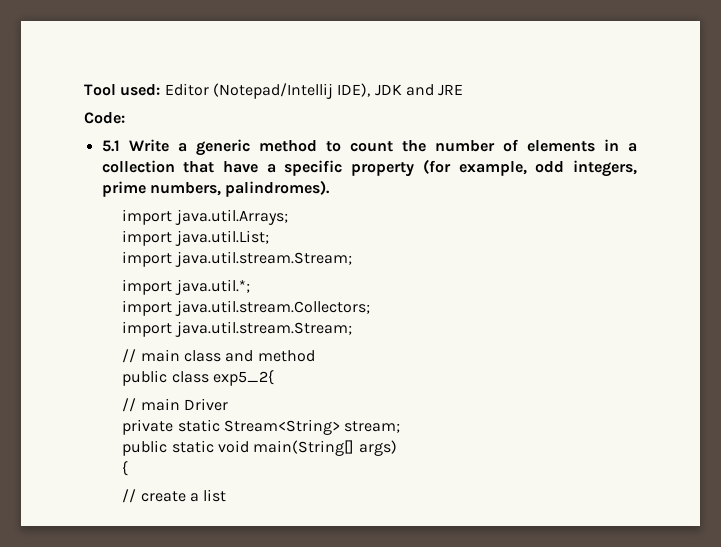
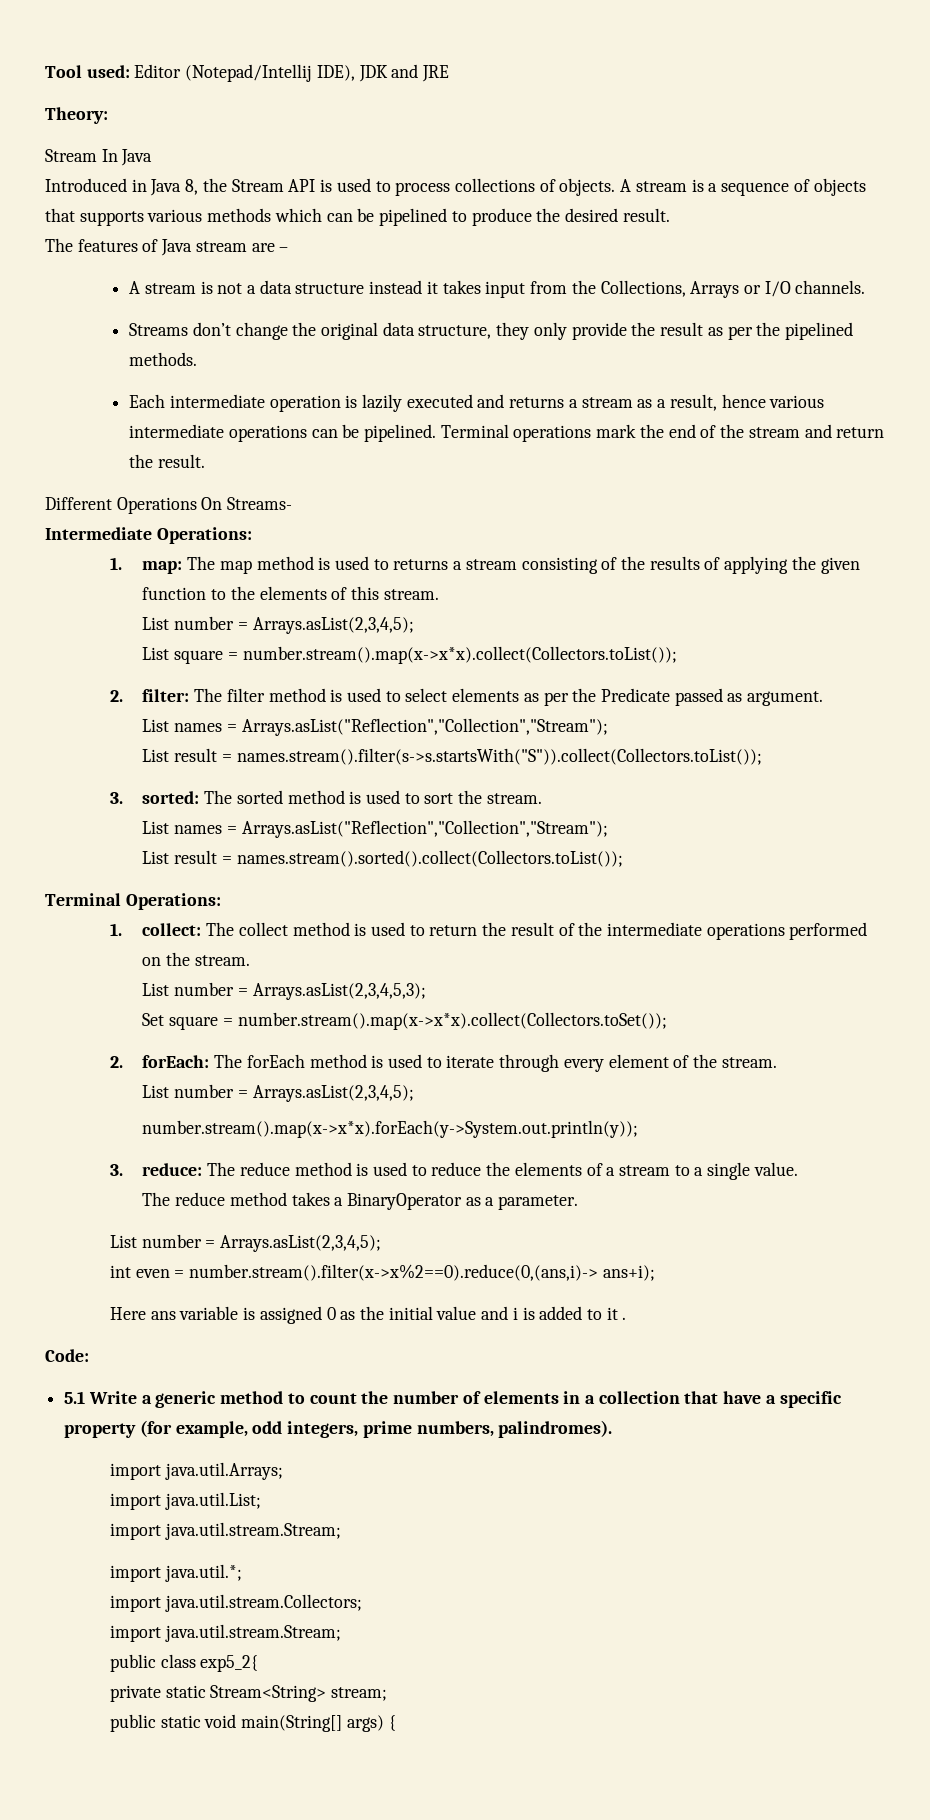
(464, 90) none -> [45,107,108,124] [45,149,153,166] [45,178,866,196] [45,208,670,226] [45,238,289,256] [129,280,866,298] [129,322,854,340] [129,352,198,366] [129,394,825,412] [129,424,885,442] [129,454,205,468] [45,497,293,514] [45,527,252,544] [109,556,860,574] [142,586,439,600] [142,616,414,634] [142,646,677,664] [109,688,824,706] [142,718,608,736] [142,748,762,765] [109,790,542,804] [142,820,608,838] [142,850,623,867] [45,893,221,910] [109,922,868,940] [142,952,250,966] [142,982,426,1000] [142,1012,667,1030] [109,1054,777,1072] [142,1084,414,1102] [142,1120,639,1138] [109,1162,798,1180] [142,1192,579,1210] [109,1234,382,1252] [109,1264,655,1281] [109,1306,627,1324] // Theory: // Stream In Java // Introduced in Java 8, the Stream API is used to process collections of objects. A stream is a sequence of objects that supports various methods which can be pipelined to produce the desired result. // The features of Java stream are – // A stream is not a data structure instead it takes input from the Collections, Arrays or I/O channels. // Streams don’t change the original data structure, they only provide the result as per the pipelined methods. // Each intermediate operation is lazily executed and returns a stream as a result, hence various intermediate operations can be pipelined. Terminal operations mark the end of the stream and return the result. // Different Operations On Streams- // Intermediate Operations: // 1. map: The map method is used to returns a stream consisting of the results of applying the given function to the elements of this stream. // List number = Arrays.asList(2,3,4,5); // List square = number.stream().map(x->x*x).collect(Collectors.toList()); // 2. filter: The filter method is used to select elements as per the Predicate passed as argument. // List names = Arrays.asList("Reflection","Collection","Stream"); // List result = names.stream().filter(s->s.startsWith("S")).collect(Collectors.toList()); // 3. sorted: The sorted method is used to sort the stream. // List names = Arrays.asList("Reflection","Collection","Stream"); // List result = names.stream().sorted().collect(Collectors.toList()); // Terminal Operations: // 1. collect: The collect method is used to return the result of the intermediate operations performed on the stream. // List number = Arrays.asList(2,3,4,5,3); // Set square = number.stream().map(x->x*x).collect(Collectors.toSet()); // 2. forEach: The forEach method is used to iterate through every element of the stream. // List number = Arrays.asList(2,3,4,5); // number.stream().map(x->x*x).forEach(y->System.out.println(y)); // 3. reduce: The reduce method is used to reduce the elements of a stream to a single value. // The reduce method takes a BinaryOperator as a parameter. // List number = Arrays.asList(2,3,4,5); // int even = number.stream().filter(x->x%2==0).reduce(0,(ans,i)-> ans+i); // Here ans variable is assigned 0 as the initial value and i is added to it .
[122,349,315,363] // // main class and method -> (341, 1633) none
[122,398,228,412] // // main Driver -> (259, 1663) none
(397, 448) // -> (384, 1723) none
[122,489,227,503] // // create a list -> (396, 1723) none

